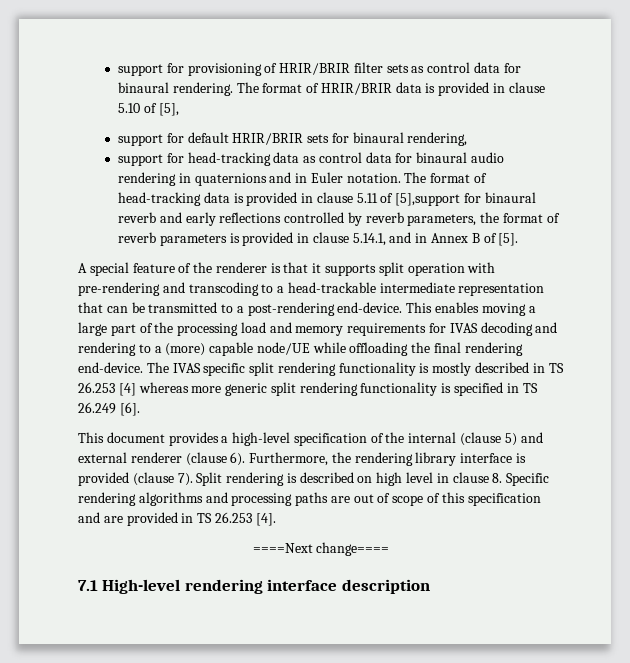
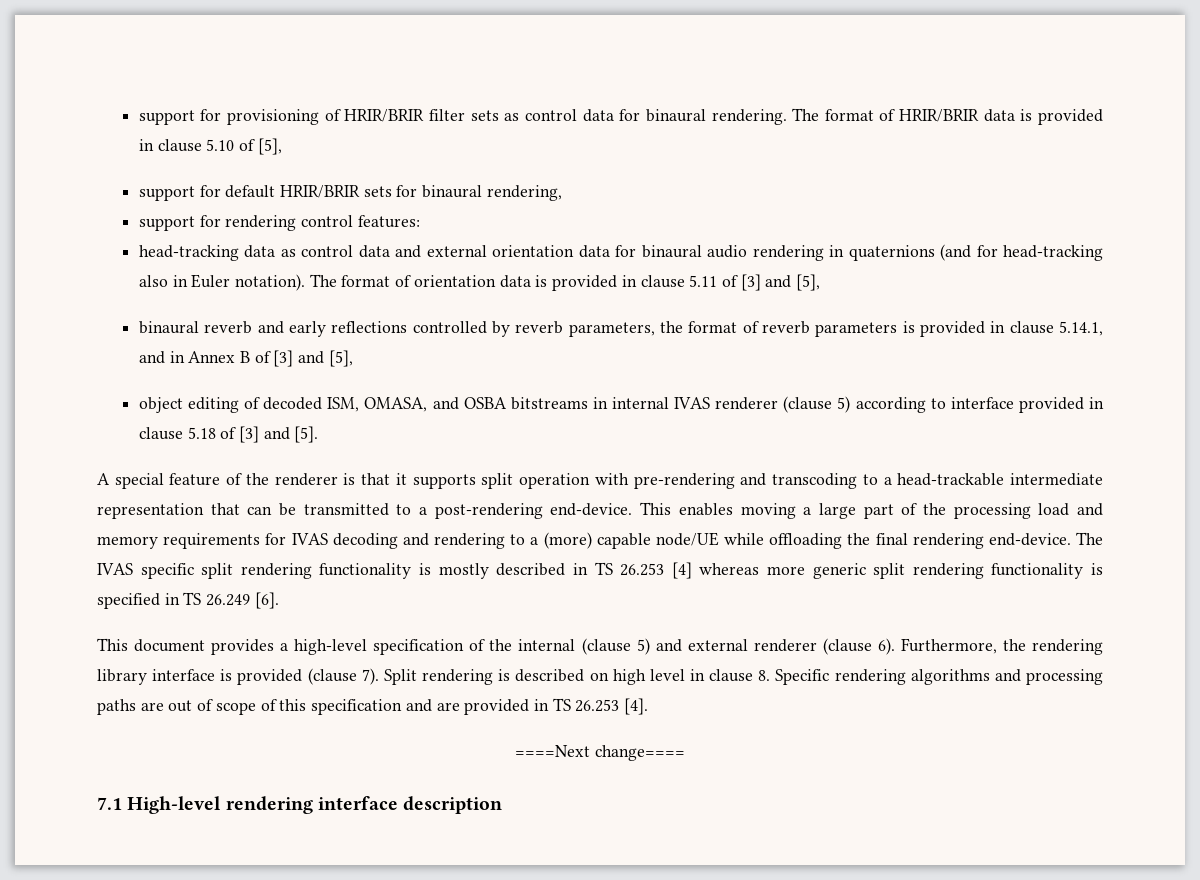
(184, 158) none -> [225,215,420,231] rendering control features: //
(392, 157) none -> [395,245,610,258] and external orientation data
[269,172,292,183] and -> [940,244,1104,261] [138,275,168,287] (and for head-tracking also
[346,172,487,183] [117,192,201,206] notation. The format of head-tracking -> [234,274,496,291] notation). The format of orientation
[395,193,481,206] [5],support for -> [740,274,821,291] [3] and [5], //
(497, 238) none -> [273,350,353,367] [138,396,1105,413] [138,426,290,443] [3] and [5], // object editing of decoded ISM, OMASA, and OSBA bitstreams in internal IVAS renderer (clause 5) according to interface provided in clause 5.18 of [3] and

